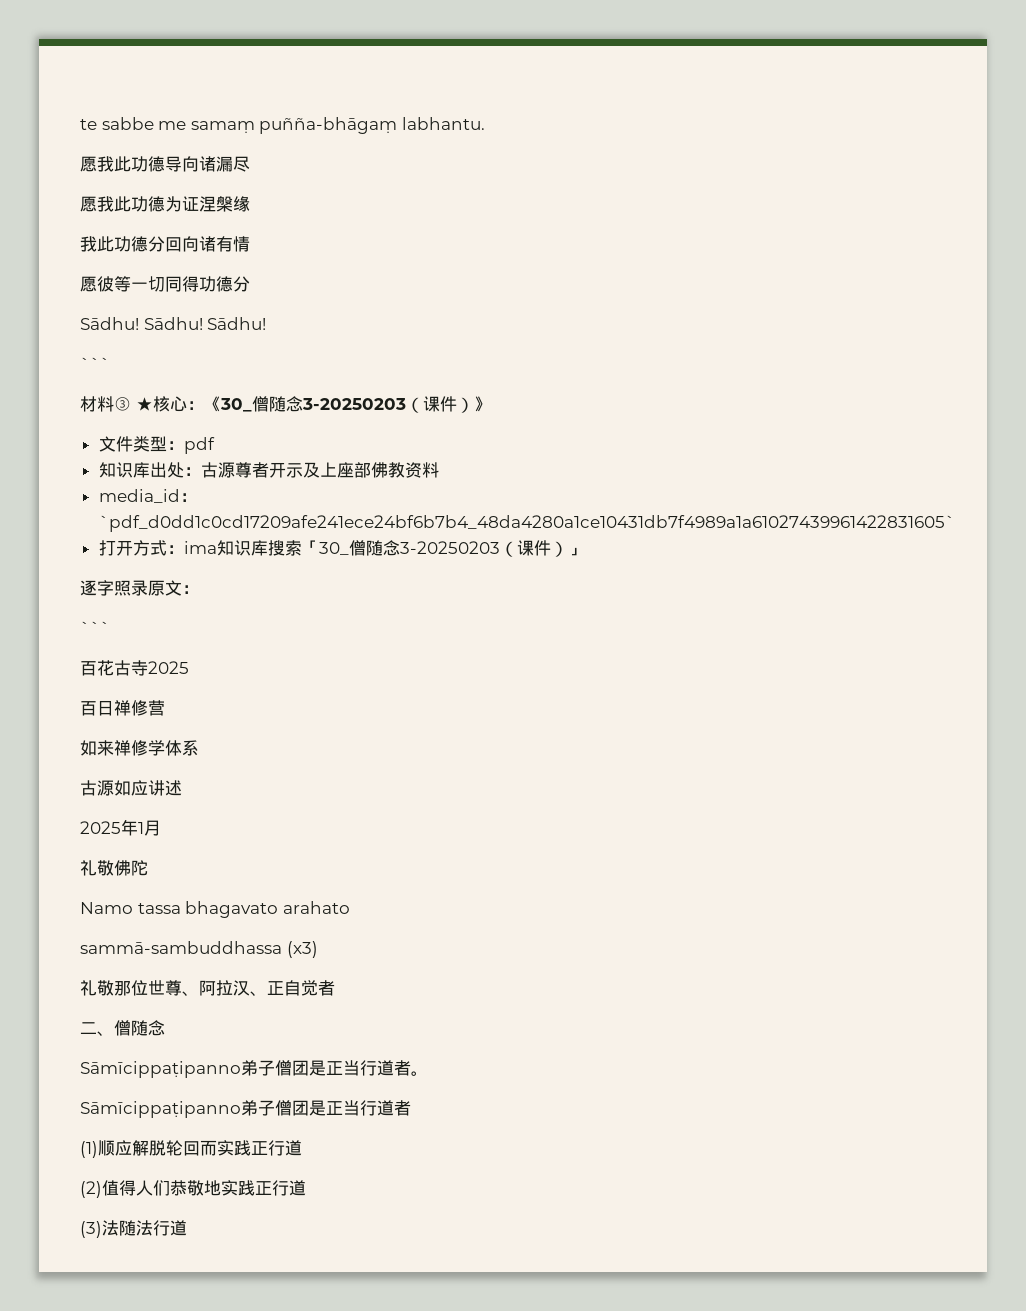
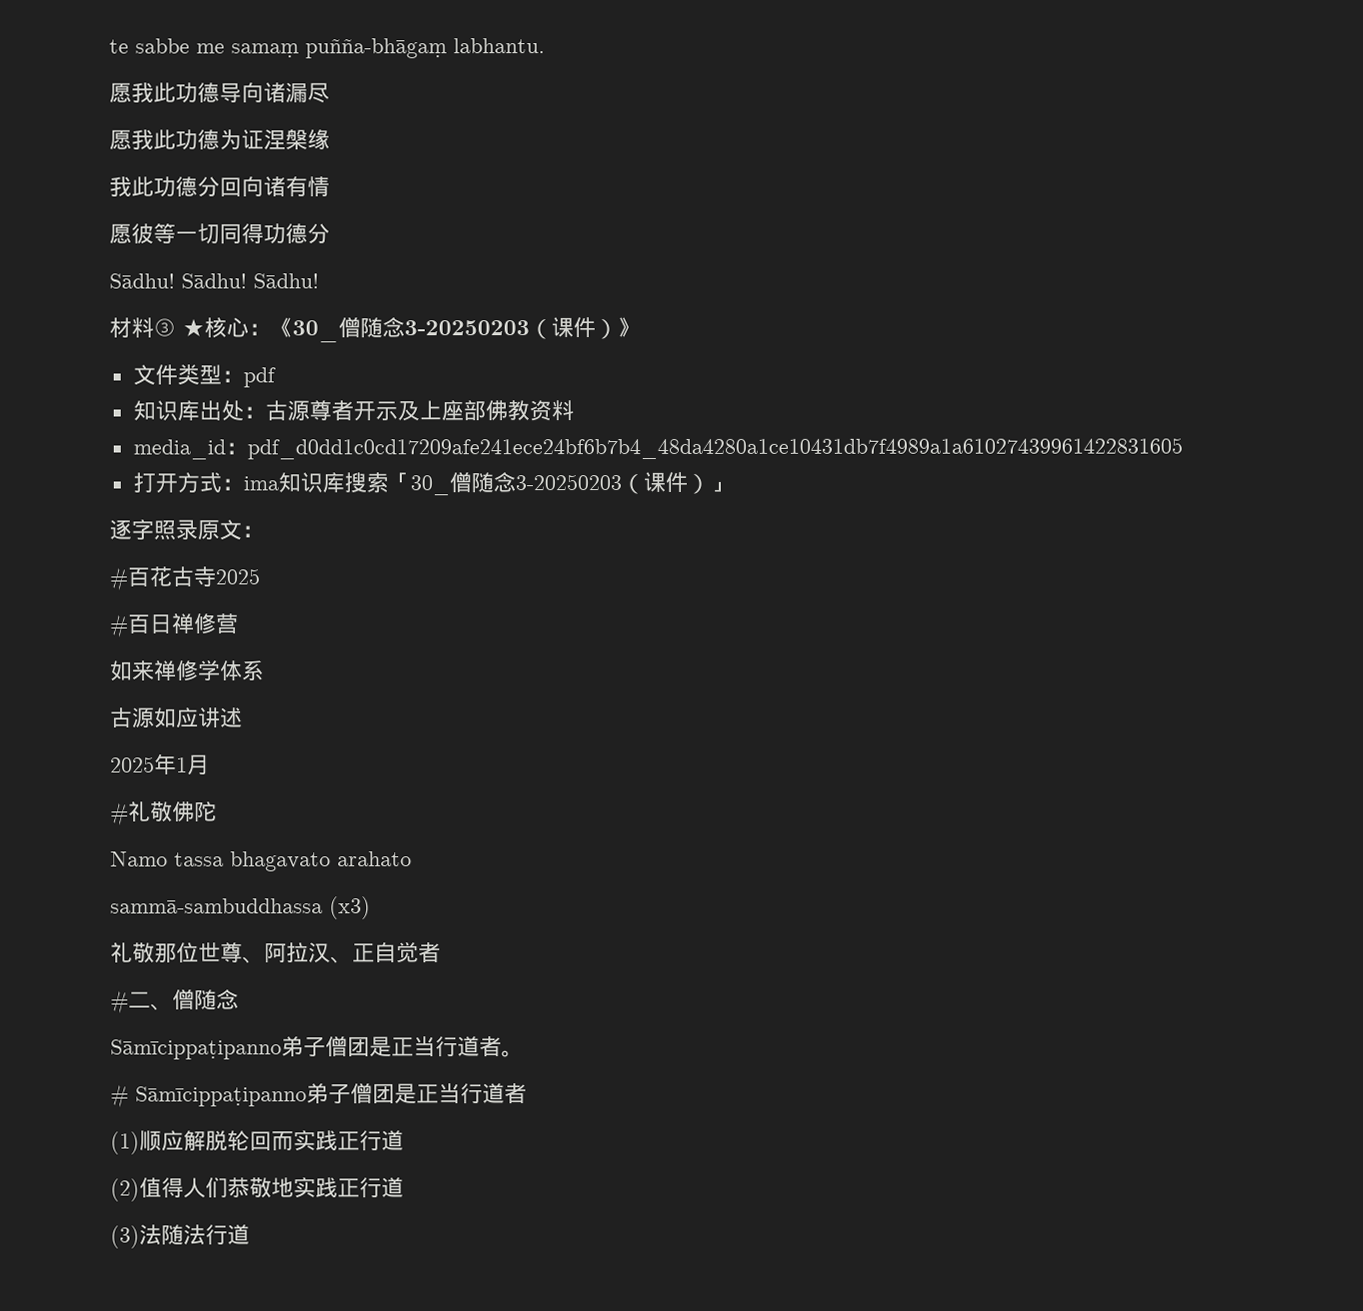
[80,357,110,370] // ``` -> (319, 281) none
[98,515,955,532] `pdf_d0dd1c0cd17209afe241ece24bf6b7b4_48da4280a1ce10431db7f4989a1a61027439961422831605` -> [246,437,1183,460] pdf_d0dd1c0cd17209afe241ece24bf6b7b4_48da4280a1ce10431db7f4989a1a61027439961422831605
[80,621,110,634] ``` // -> [109,567,128,591] #
(189, 667) none -> [109,614,128,638] #
(161, 828) none -> [110,802,129,826] #
(335, 988) none -> [110,990,129,1014] #
(428, 1073) none -> [110,1084,129,1108] #

